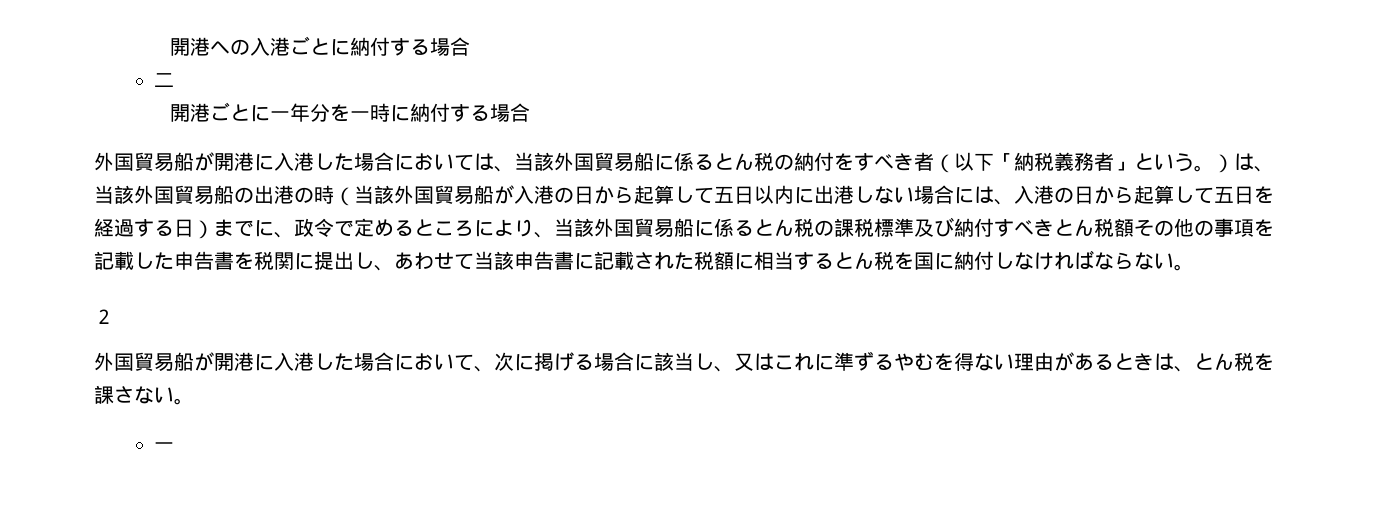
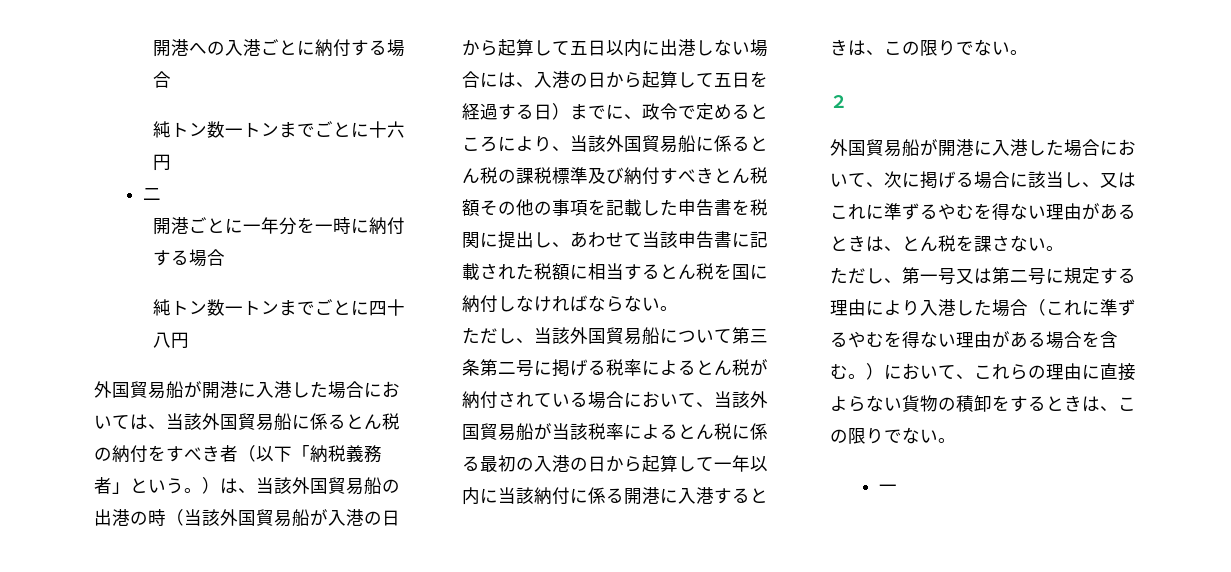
(470, 46) none -> [153,121,406,138] [153,154,172,171] // 純トン数一トンまでごとに十六円
(530, 112) none -> [153,299,406,316] [153,332,190,349] // 純トン数一トンまでごとに四十八円
(1194, 267) none -> [462,327,768,345] [462,359,768,377] [462,391,768,409] [462,423,768,441] [462,455,768,472] [462,487,768,505] [830,39,1028,56] // ただし、当該外国貿易船について第三条第二号に掲げる税率によるとん税が納付されている場合において、当該外国貿易船が当該税率によるとん税に係る最初の入港の日から起算して一年以内に当該納付に係る開港に入港するときは、この限りでない。
(194, 401) none -> [830,267,1136,285] [830,299,1136,317] [830,331,1118,349] [830,363,1136,381] [830,395,1136,412] [830,427,956,444] // ただし、第一号又は第二号に規定する理由により入港した場合（これに準ずるやむを得ない理由がある場合を含む。）において、これらの理由に直接よらない貨物の積卸をするときは、この限りでない。

